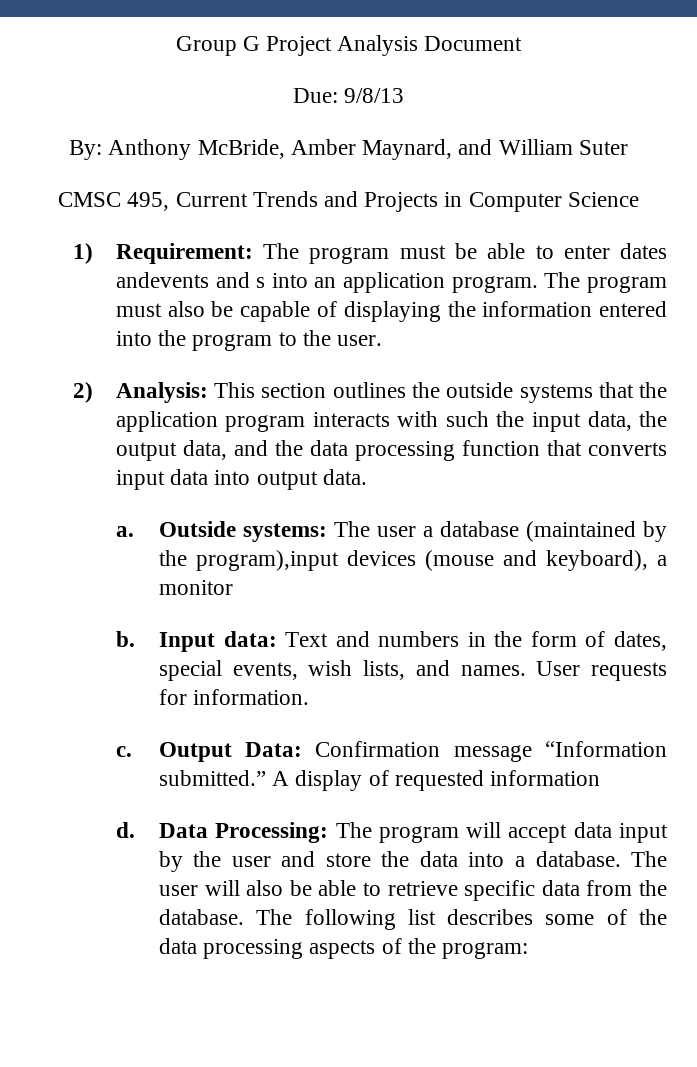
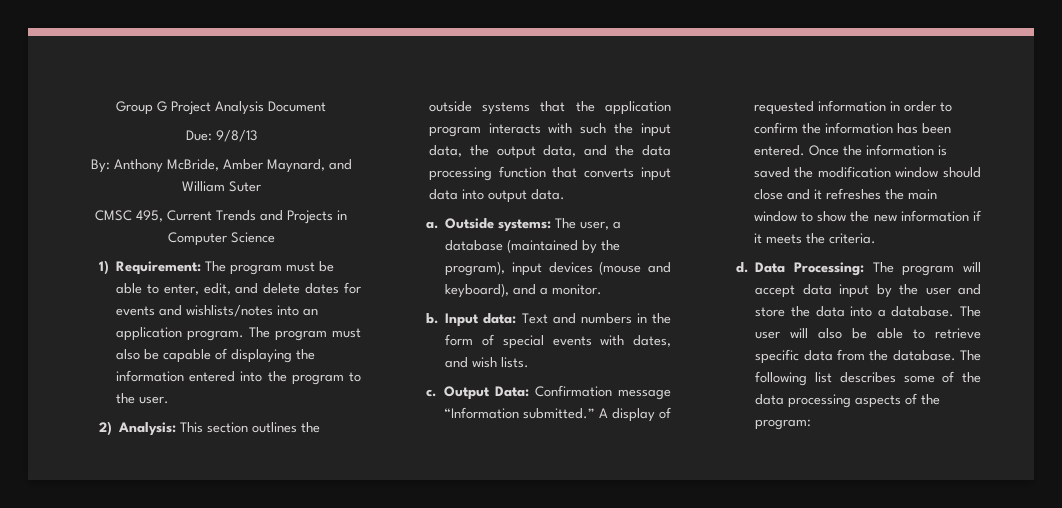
[563,243,667,259] [115,272,266,288] enter dates andevents and s -> [163,282,361,295] [116,305,274,317] enter, edit, and delete dates for events and wishlists/notes
[376,526,416,537] user -> [580,221,610,230] user,
[195,550,339,571] program),input -> [445,261,542,276] program), input
[656,555,667,566] [158,580,233,595] a monitor -> [513,284,603,295] and a monitor.
[613,631,667,651] [158,660,667,681] [158,689,310,705] dates, special events, wish lists, and names. User requests for information. -> [502,335,671,349] [445,357,530,368] special events with dates, and wish lists.
(601, 778) none -> [889,101,952,112] [753,122,951,134] [753,144,947,156] [753,166,981,178] [753,188,937,200] [753,210,981,222] [753,233,876,244] in order to confirm the information has been entered. Once the information is saved the modification window should close and it refreshes the main window to show the new information if it meets the criteria.

